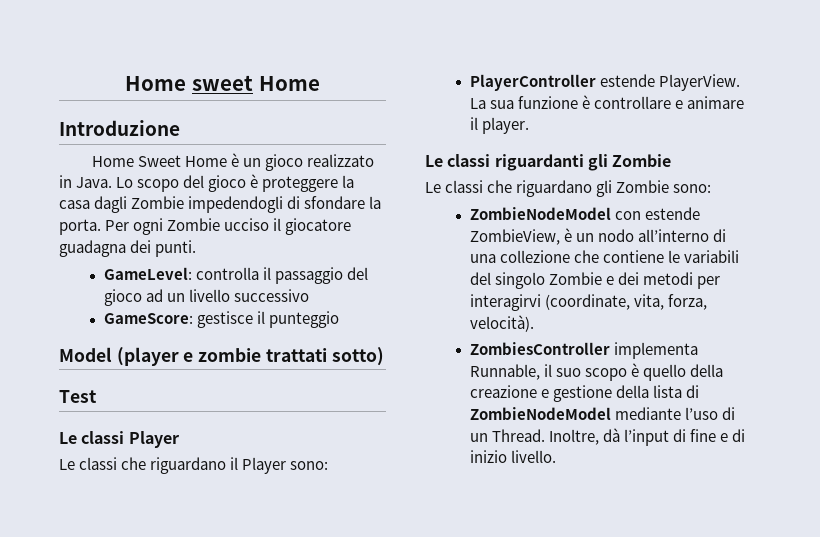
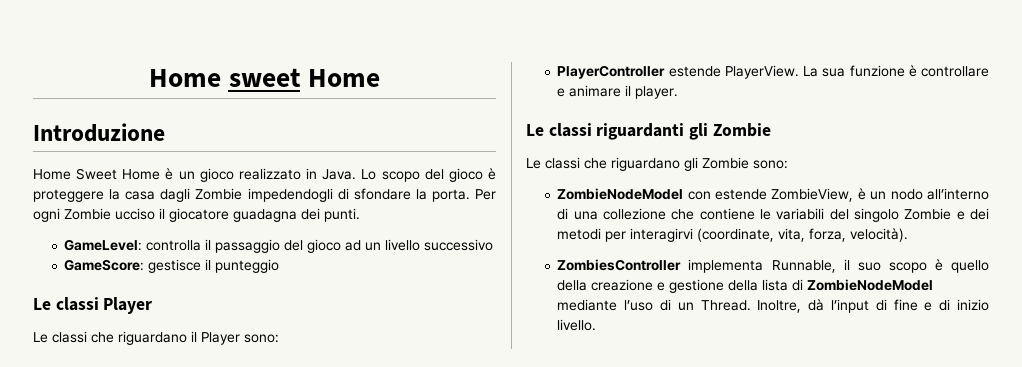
[59,347,384,366] [59,390,97,403] // Model (player e zombie trattati sotto) // Test -> (280, 266) none

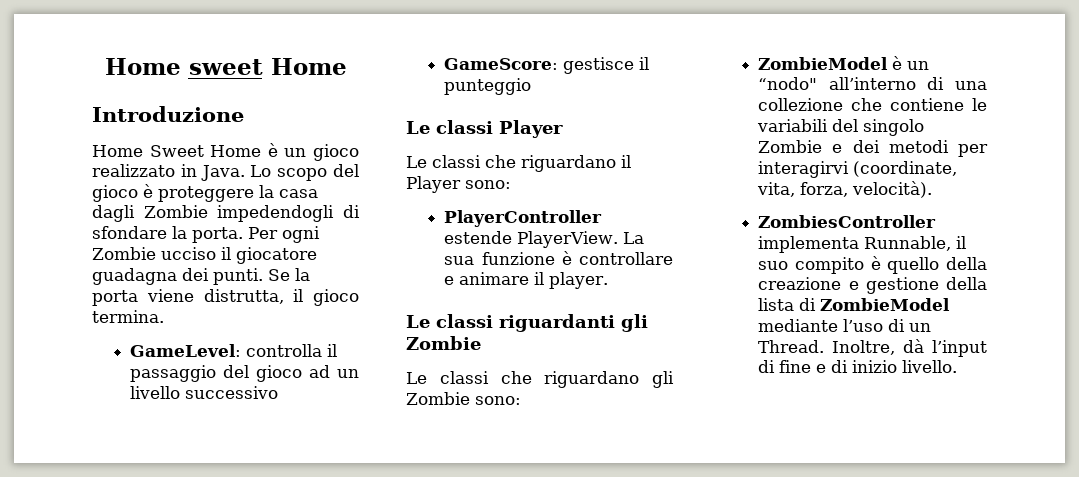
(360, 215) none -> [268,268,310,281] [92,289,359,306] [92,310,164,323] Se la porta viene distrutta, il gioco termina.
[557,188,923,202] ZombieNodeModel con estende ZombieView, è un nodo -> [758,56,930,70] [758,77,818,90] ZombieModel è un “nodo"
[888,262,927,273] scopo -> [794,257,864,274] compito
[807,279,934,291] ZombieNodeModel -> [820,298,951,311] ZombieModel

